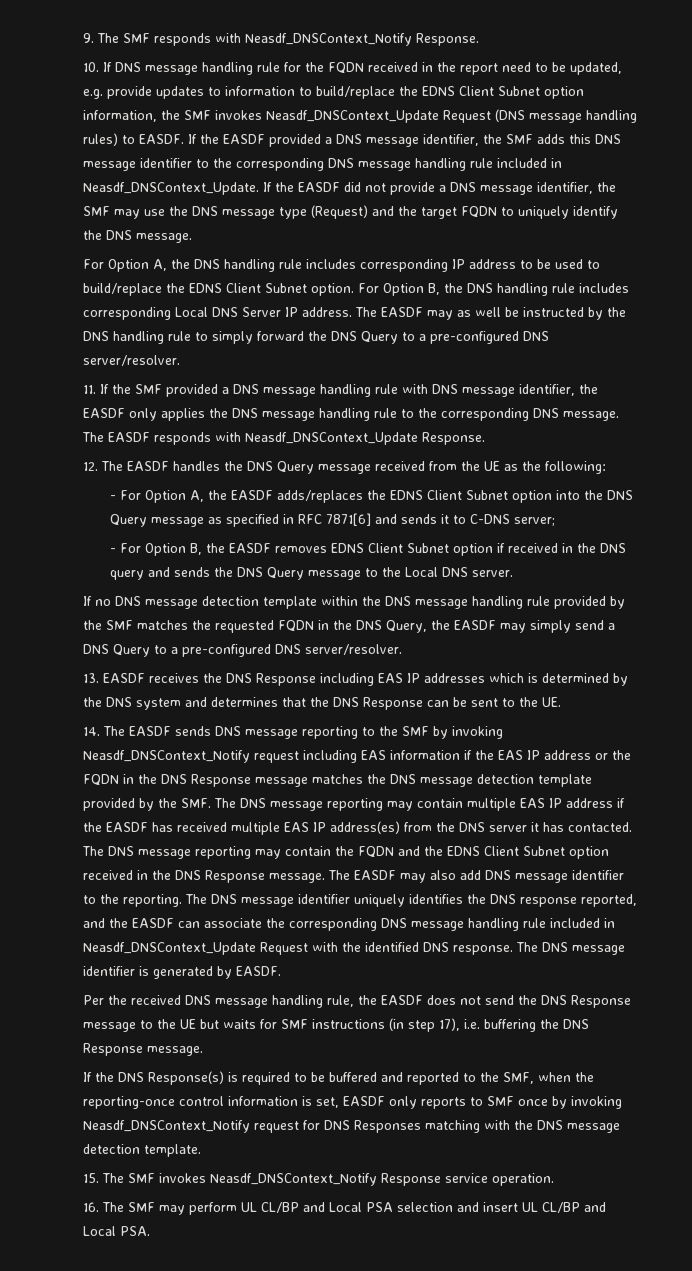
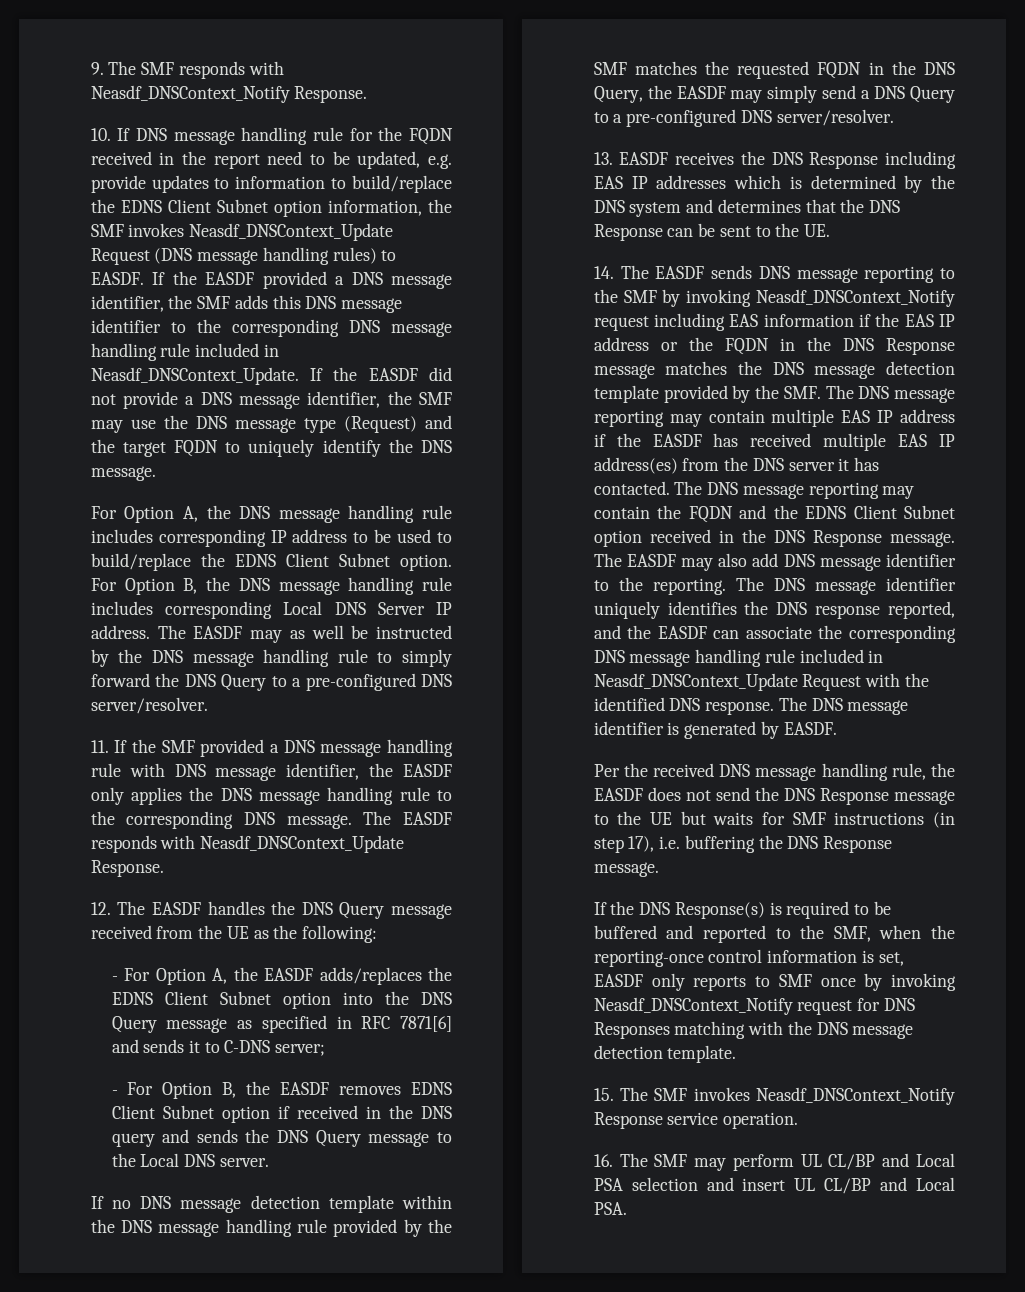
(220, 264) none -> [278,508,340,523] message
(493, 288) none -> [278,580,340,595] message
(109, 336) none -> [192,652,254,667] message

